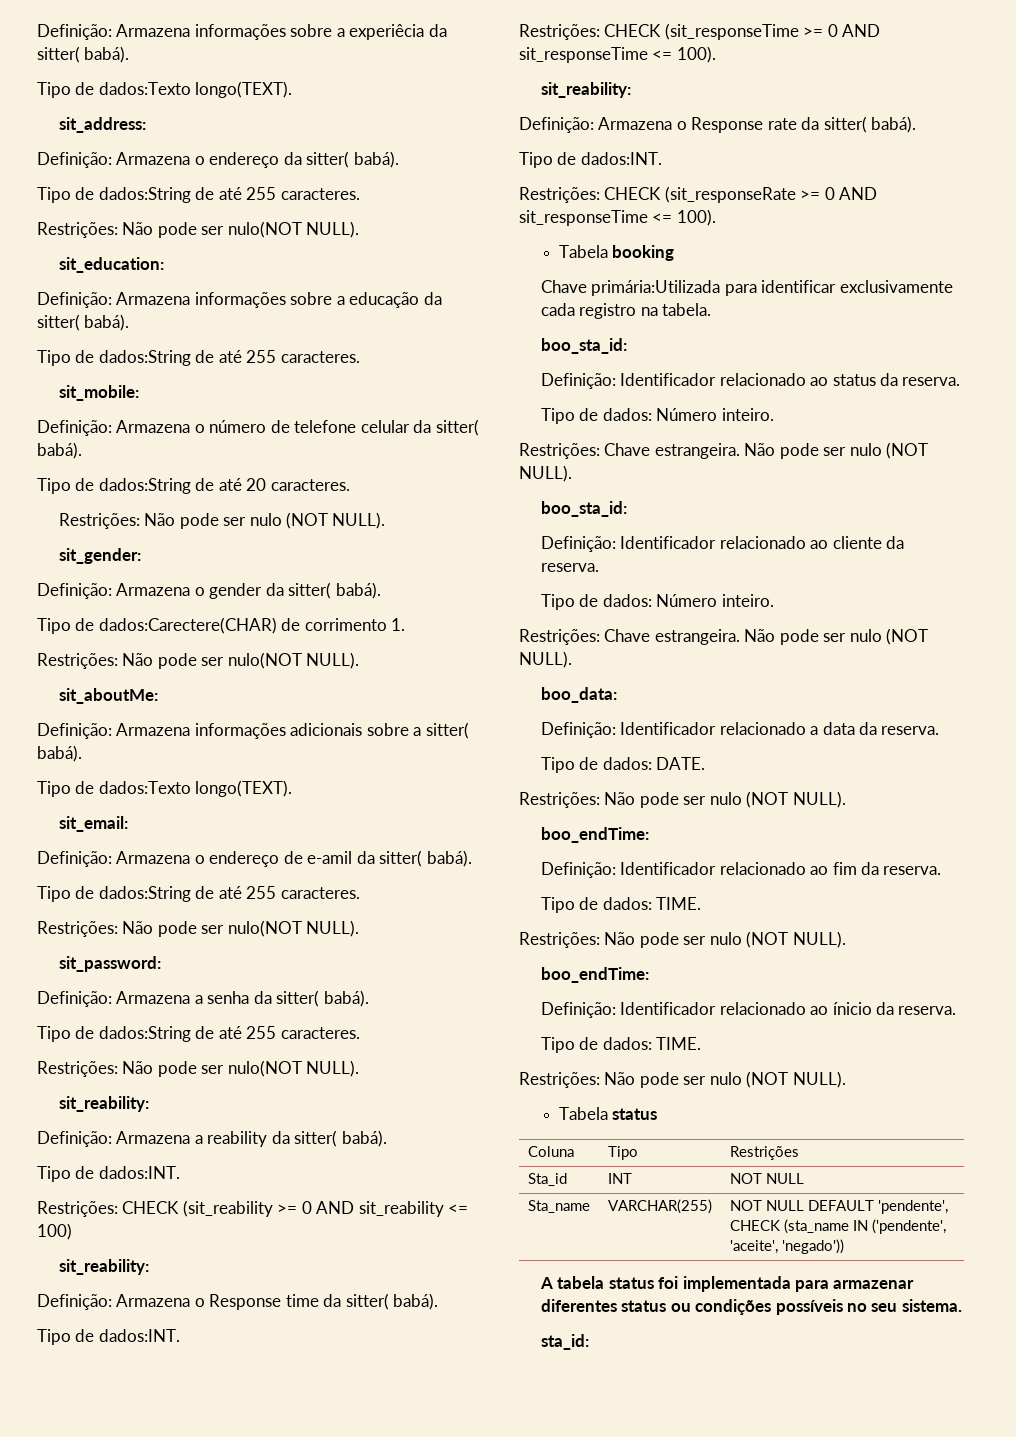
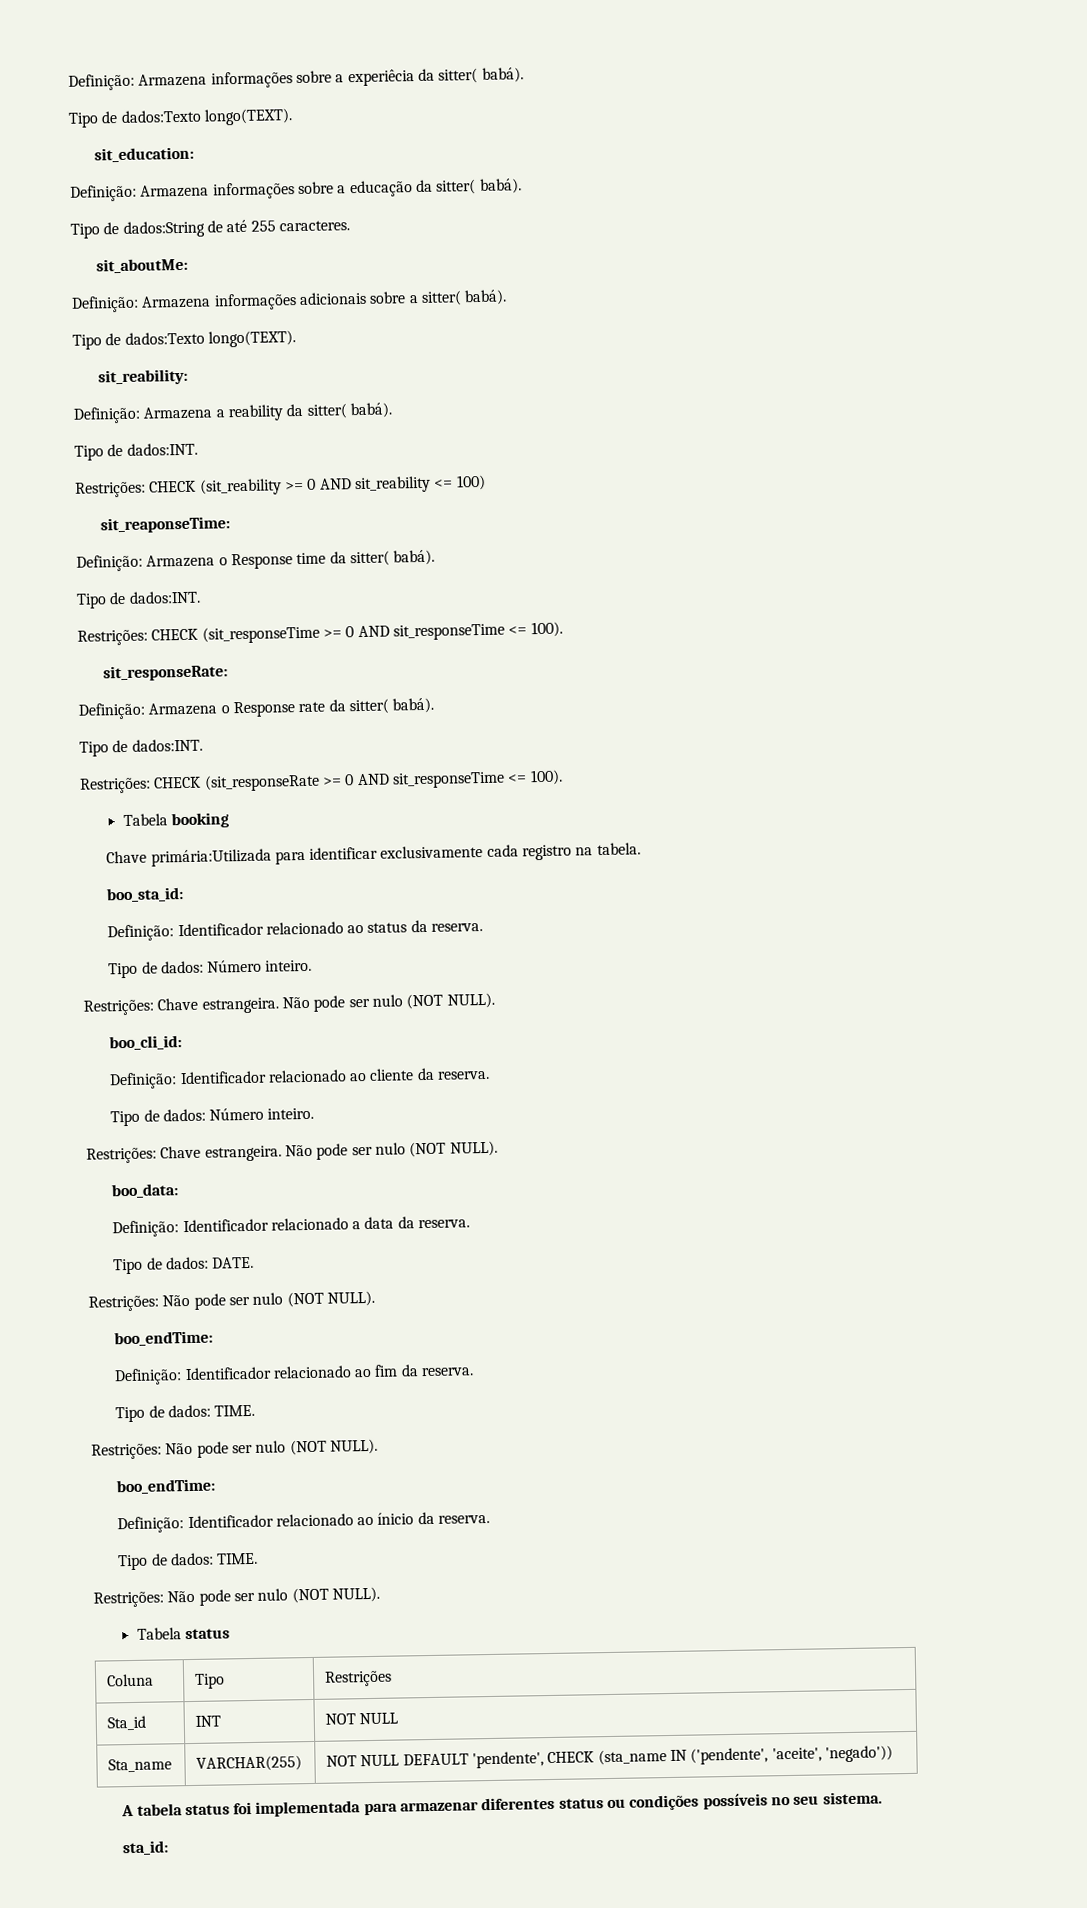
[58,117,146,133] [37,151,399,168] [37,187,360,203] [37,221,360,238] // sit_address: // Definição: Armazena o endereço da sitter( babá). // Tipo de dados:String de até 255 caracteres. // Restrições: Não pode ser nulo(NOT NULL). -> (293, 117) none
[58,385,139,401] [37,419,479,436] [37,442,82,459] [37,478,350,494] [58,512,386,529] [58,548,141,564] [37,582,381,599] [37,617,406,634] [37,652,360,669] // sit_mobile: // Definição: Armazena o número de telefone celular da sitter( babá). // Tipo de dados:String de até 20 caracteres. // Restrições: Não pode ser nulo (NOT NULL). // sit_gender: // Definição: Armazena o gender da sitter( babá). // Tipo de dados:Carectere(CHAR) de corrimento 1. // Restrições: Não pode ser nulo(NOT NULL). -> (350, 226) none
[58,816,128,832] [37,850,472,867] [37,886,360,902] [37,920,360,937] [58,956,161,972] [37,990,369,1007] [37,1026,360,1042] [37,1060,360,1077] // sit_email: // Definição: Armazena o endereço de e-amil da sitter( babá). // Tipo de dados:String de até 255 caracteres. // Restrições: Não pode ser nulo(NOT NULL). // sit_password: // Definição: Armazena a senha da sitter( babá). // Tipo de dados:String de até 255 caracteres. // Restrições: Não pode ser nulo(NOT NULL). -> (296, 339) none
[58,1259,149,1275] sit_reability: -> [100,516,231,534] sit_reaponseTime:
[540,82,631,98] sit_reability: -> [103,664,229,682] sit_responseRate:
[540,501,627,517] boo_sta_id: -> [109,1035,183,1051] boo_cli_id:

